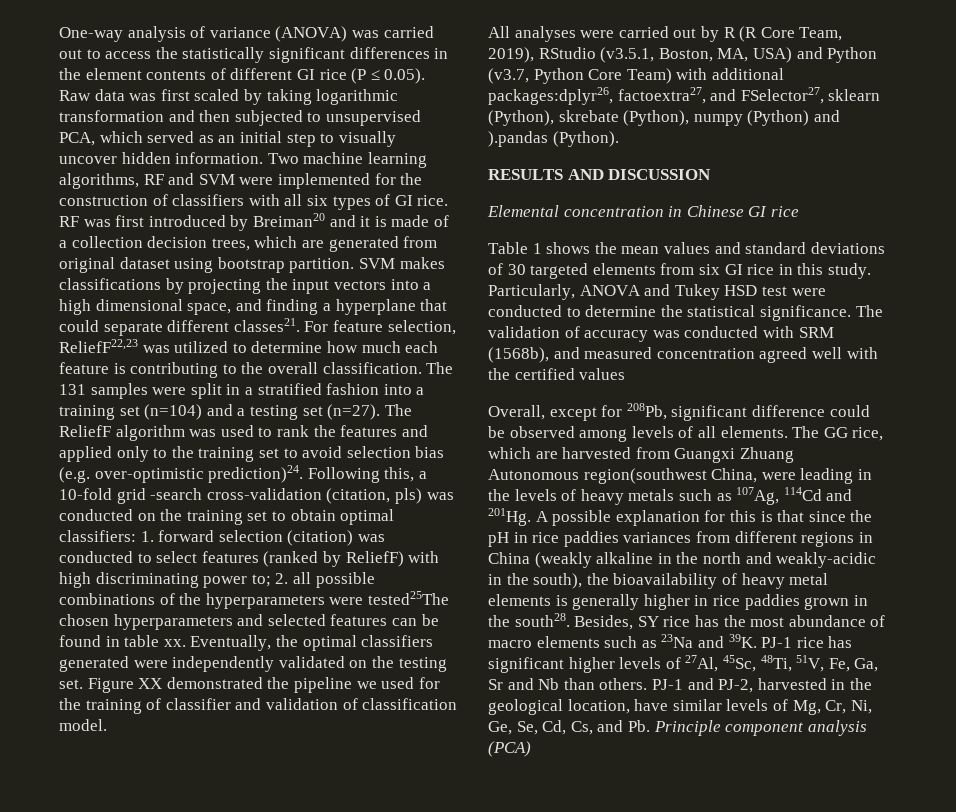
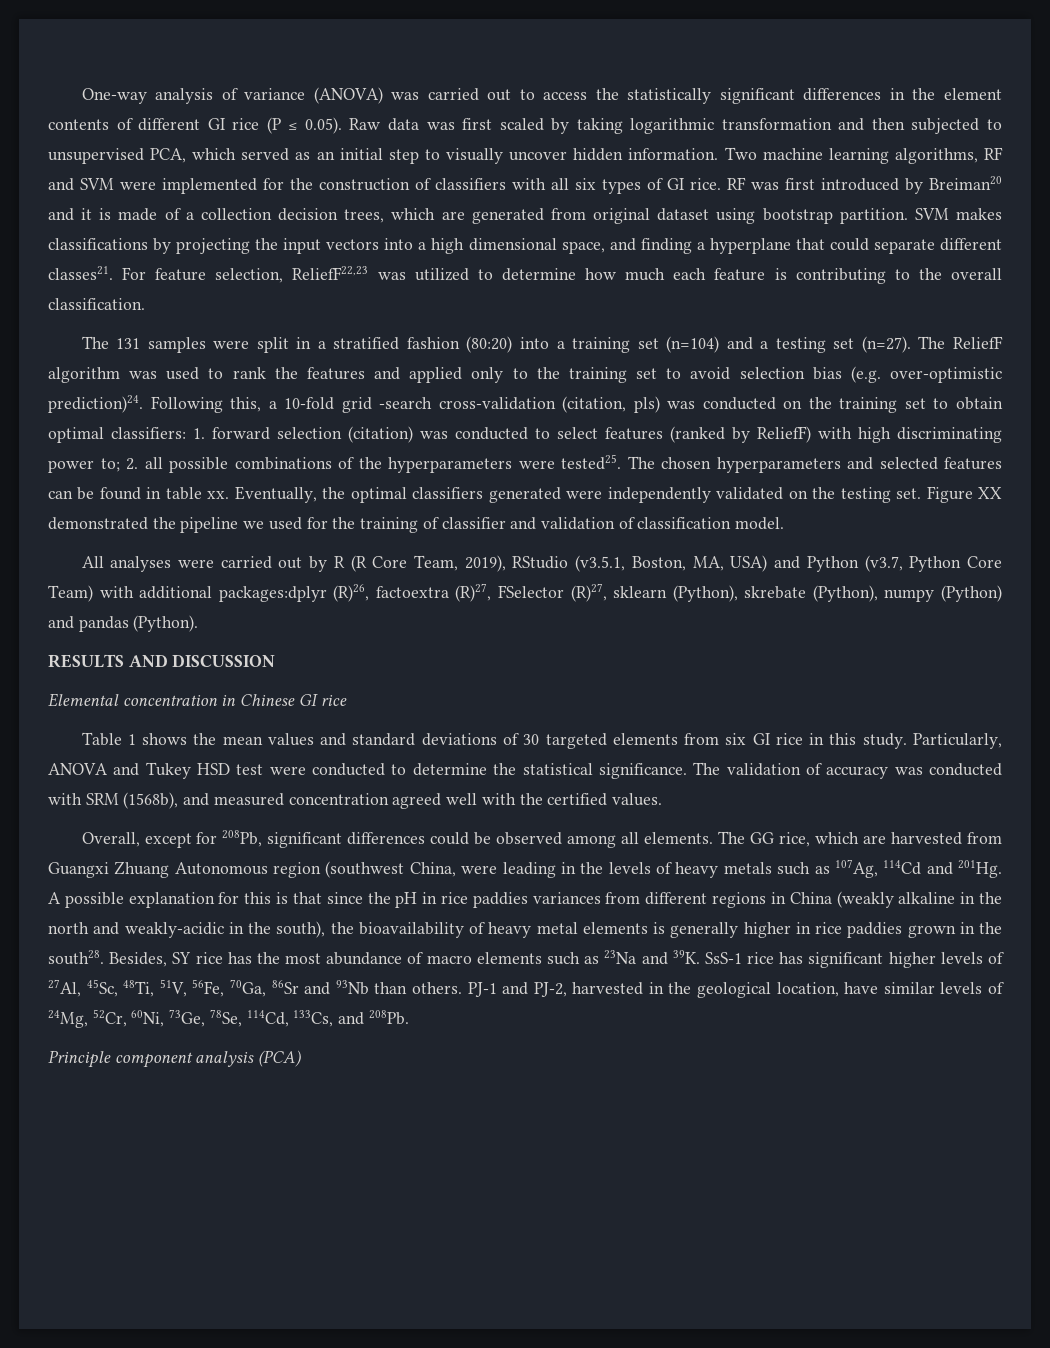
(422, 368) none -> (145, 304) //
(380, 389) none -> [466,336,513,353] (80:20)
[367,591,449,605] tested25The -> [561,454,655,470] tested25. The
[488,87,824,105] packages:dplyr26, factoextra27, and FSelector27, -> [218,583,607,602] packages:dplyr (R)26, factoextra (R)27, FSelector (R)27,
[488,131,548,147] ).pandas -> [78,616,129,632] pandas
[579,368,626,380] values -> [611,793,662,806] values.
[751,405,825,417] difference -> [347,832,426,845] differences
[631,426,694,438] levels of -> (617, 841) none
[583,468,707,484] region(southwest -> [273,861,405,878] region (southwest
[761,637,793,648] PJ-1 -> [704,952,742,964] SsS-1
[828,658,879,672] [488,678,560,690] Fe, Ga, Sr and Nb -> [192,979,369,997] 56Fe, 70Ga, 86Sr and 93Nb
[792,700,872,715] [488,720,650,735] Mg, Cr, Ni, Ge, Se, Cd, Cs, and Pb. -> [48,1009,409,1028] 24Mg, 52Cr, 60Ni, 73Ge, 78Se, 114Cd, 133Cs, and 208Pb. //

